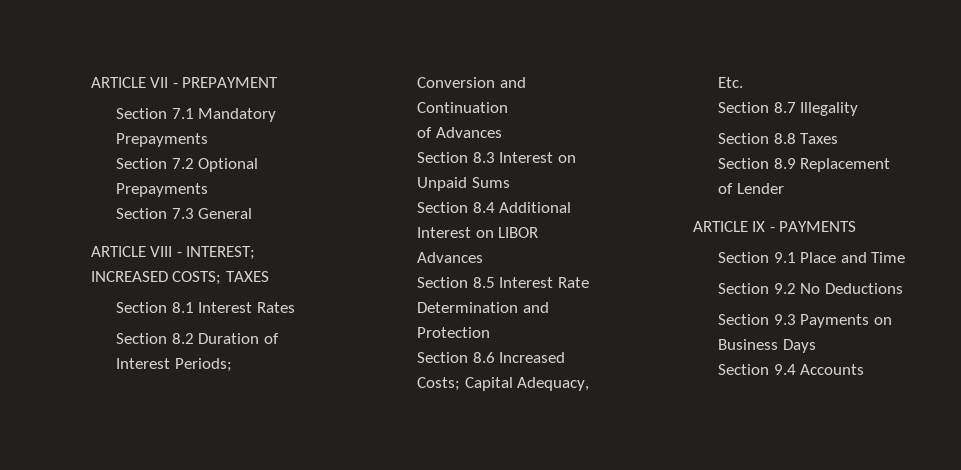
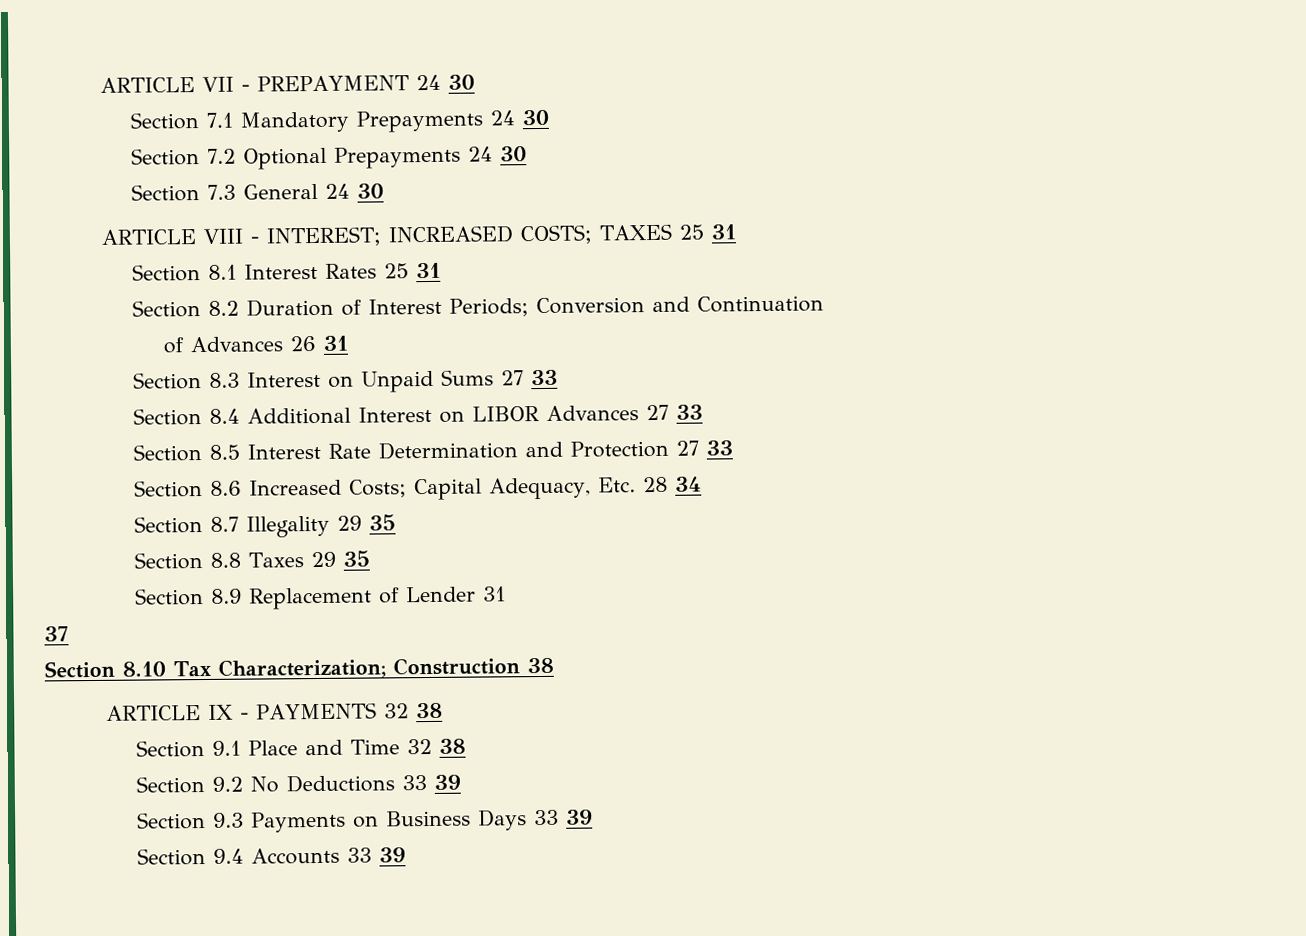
(279, 82) none -> [415,74,475,91] 24 30
(208, 140) none -> [490,109,550,126] 24 30
(208, 190) none -> [468,146,528,162] 24 30
(253, 213) none -> [325,183,385,199] 24 30
(269, 276) none -> [678,224,736,240] 25 31
(295, 307) none -> [384,262,442,279] 25 31
(502, 132) none -> [289,335,348,352] 26 31
(510, 182) none -> [501,369,559,386] 27 33
(483, 257) none -> [646,404,704,421] 27 33
(490, 332) none -> [676,440,734,456] 27 33
(743, 82) none -> [643,476,703,493] 28 34
(859, 109) none -> [337,514,397,531] 29 35
(839, 138) none -> [311,550,371,568] 29 35
(784, 188) none -> [483,586,507,602] [44,626,69,642] [44,657,554,679] 31 // 37 // Section 8.10 Tax Characterization; Construction 38
(857, 226) none -> [383,702,443,719] 32 38
(906, 257) none -> [407,738,467,755] 32 38
(903, 288) none -> [402,774,462,791] 33 39
(816, 346) none -> [534,809,594,826] 33 39
(865, 369) none -> [347,847,407,863] 33 39

